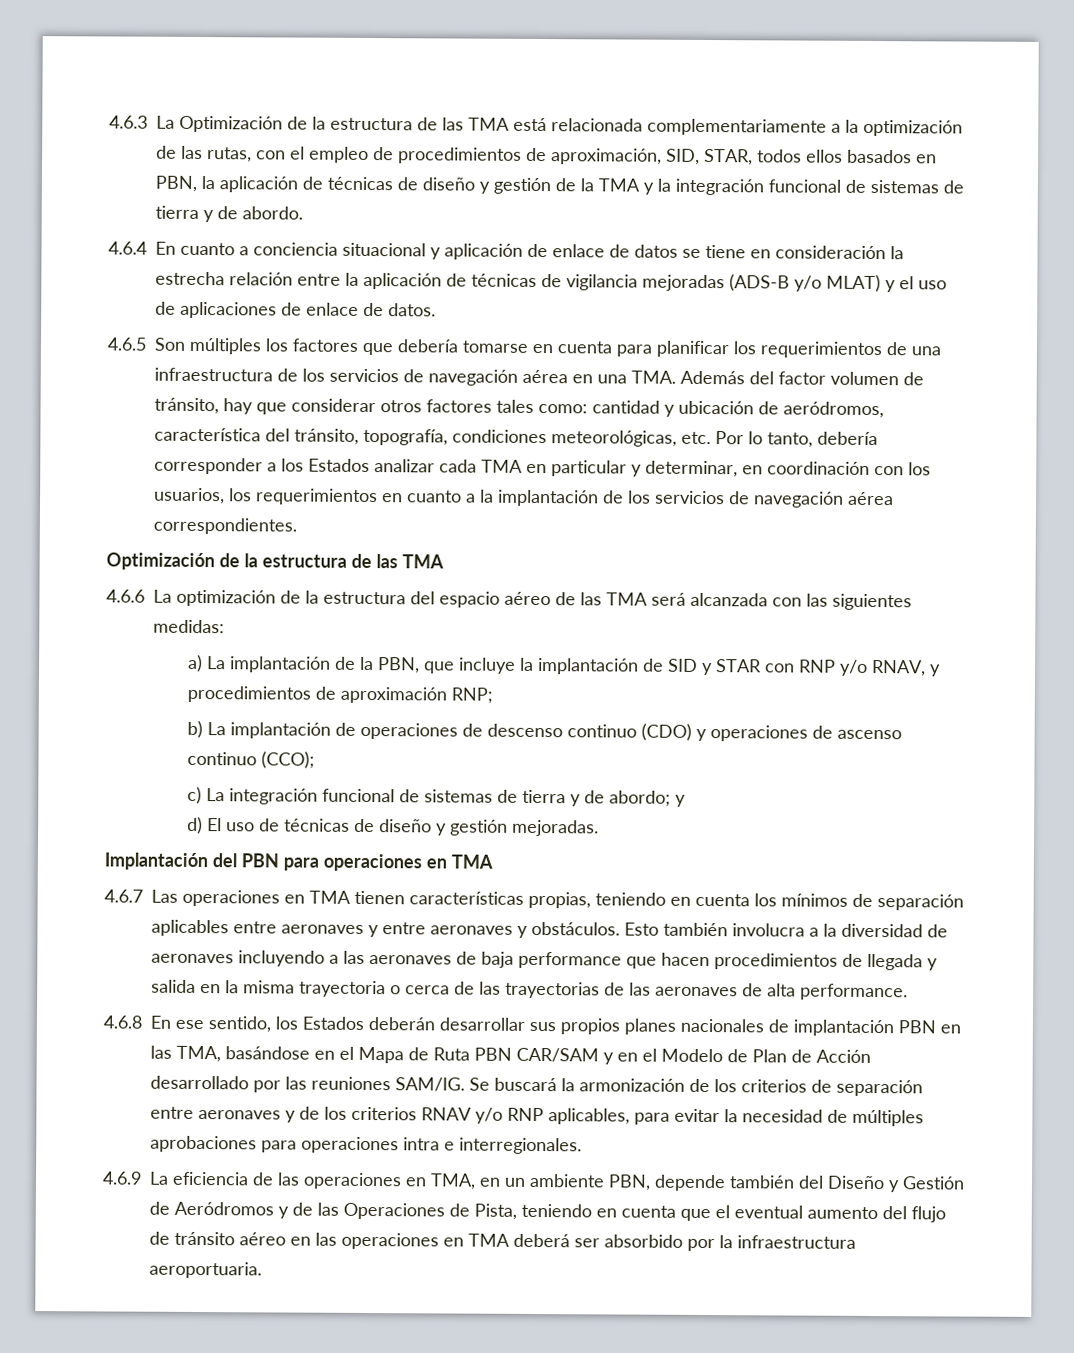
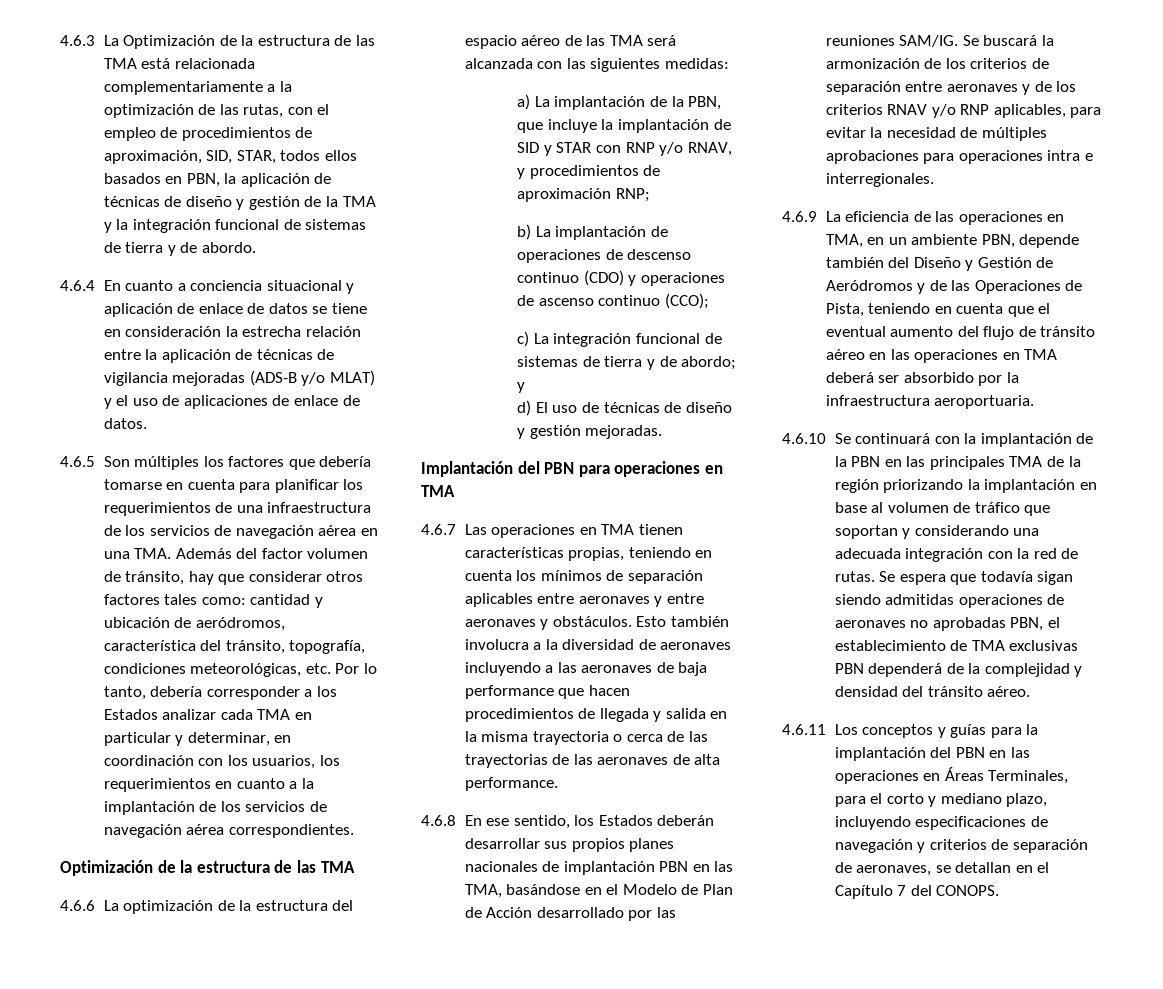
[358,1046,657,1065] Mapa de Ruta PBN CAR/SAM y en el -> (619, 889) none
(262, 1270) none -> [782,433,1094,447] [834,456,1081,470] [834,479,1097,493] [834,502,1051,516] [834,525,1040,539] [834,548,1079,562] [834,571,1074,585] [834,594,1065,608] [834,617,1060,631] [834,640,1079,651] [834,663,1083,677] [834,686,1031,697] [782,724,1039,738] [834,747,1030,761] [834,767,1069,784] [834,793,1048,807] [834,816,1048,830] [834,839,1088,853] [834,862,1050,876] [834,885,1000,899] // 4.6.10 Se continuará con la implantación de la PBN en las principales TMA de la región priorizando la implantación en base al volumen de tráfico que soportan y considerando una adecuada integración con la red de rutas. Se espera que todavía sigan siendo admitidas operaciones de aeronaves no aprobadas PBN, el establecimiento de TMA exclusivas PBN dependerá de la complejidad y densidad del tránsito aéreo. // 4.6.11 Los conceptos y guías para la implantación del PBN en las operaciones en Áreas Terminales, para el corto y mediano plazo, incluyendo especificaciones de navegación y criterios de separación de aeronaves, se detallan en el Capítulo 7 del CONOPS.

